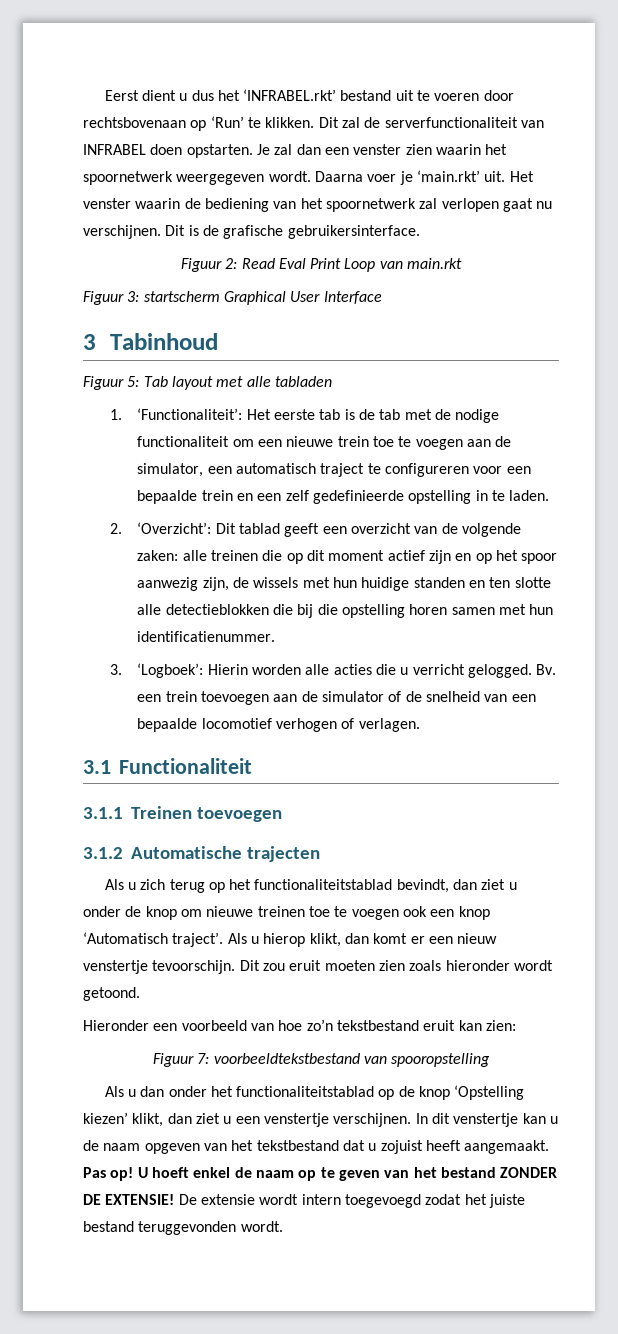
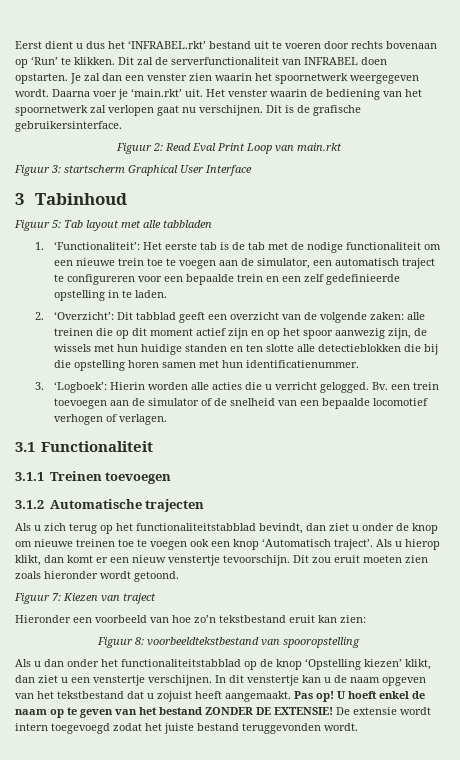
[83,117,186,128] rechtsbovenaan -> [351,41,437,49] rechts bovenaan
[274,376,332,387] tabladen -> [163,220,212,228] tabbladen
[238,523,280,534] tablad -> [135,312,176,320] tabblad
[254,879,393,890] functionaliteitstablad -> [136,523,256,531] functionaliteitstabblad
(140, 994) none -> [14,593,156,604] // Figuur 7: Kiezen van traject
[197,1053,210,1064] 7: -> [135,637,144,645] 8:
[236,1086,375,1097] functionaliteitstablad -> [121,659,241,667] functionaliteitstabblad

